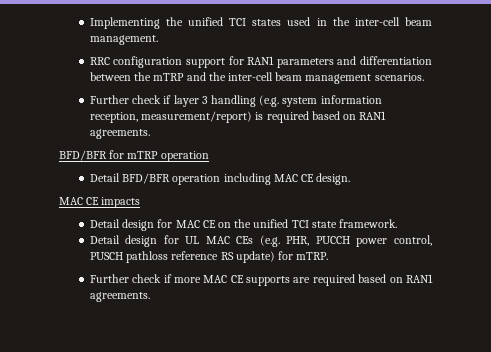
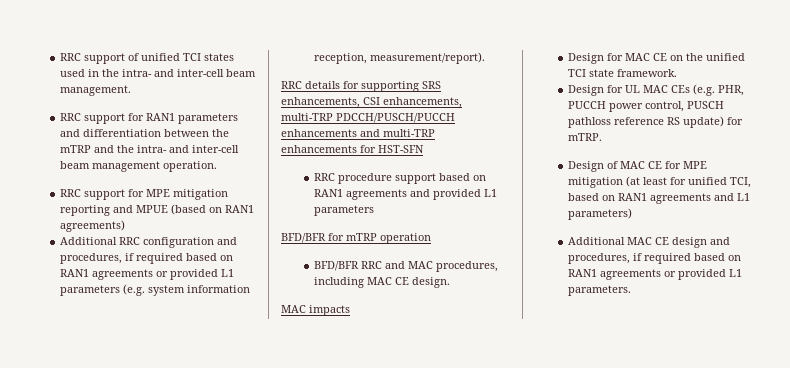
[89,17,183,29] Implementing the -> [59,53,139,64] RRC support of
(350, 21) none -> [121,69,174,77] intra- and
[113,56,183,68] configuration -> (81, 117) none
(226, 76) none -> [136,145,189,153] intra- and
[374,73,424,81] [89,95,382,107] [89,111,387,123] [89,129,150,139] scenarios. // Further check if layer 3 handling (e.g. system information reception, measurement/report) is required based on RAN1 agreements. -> [162,161,217,172] [59,189,228,200] [59,204,254,216] [59,220,125,232] [59,237,237,248] [59,253,233,264] [59,269,234,280] [59,284,250,296] [313,52,485,64] [281,81,441,92] [281,97,462,108] [281,113,455,123] [281,129,435,137] [281,145,424,153] [313,173,486,184] [313,189,497,200] [313,205,374,216] operation. // RRC support for MPE mitigation reporting and MPUE (based on RAN1 agreements) // Additional RRC configuration and procedures, if required based on RAN1 agreements or provided L1 parameters (e.g. system information reception, measurement/report). // RRC details for supporting SRS enhancements, CSI enhancements, multi-TRP PDCCH/PUSCH/PUCCH enhancements and multi-TRP enhancements for HST-SFN // RRC procedure support based on RAN1 agreements and provided L1 parameters
[89,173,221,185] Detail BFD/BFR operation -> [313,261,498,272] BFD/BFR RRC and MAC procedures,
[86,197,100,205] CE -> (306, 309) none
[89,219,155,231] Detail design -> [567,53,604,64] Design
[89,235,158,247] Detail design -> [567,85,604,96] Design
[89,274,433,286] [89,292,150,302] Further check if more MAC CE supports are required based on RAN1 agreements. -> [567,161,707,172] [567,176,751,188] [567,193,750,204] [567,208,632,220] [567,237,730,248] [567,253,741,264] [567,269,742,280] [567,285,631,296] Design of MAC CE for MPE mitigation (at least for unified TCI, based on RAN1 agreements and L1 parameters) // Additional MAC CE design and procedures, if required based on RAN1 agreements or provided L1 parameters.

